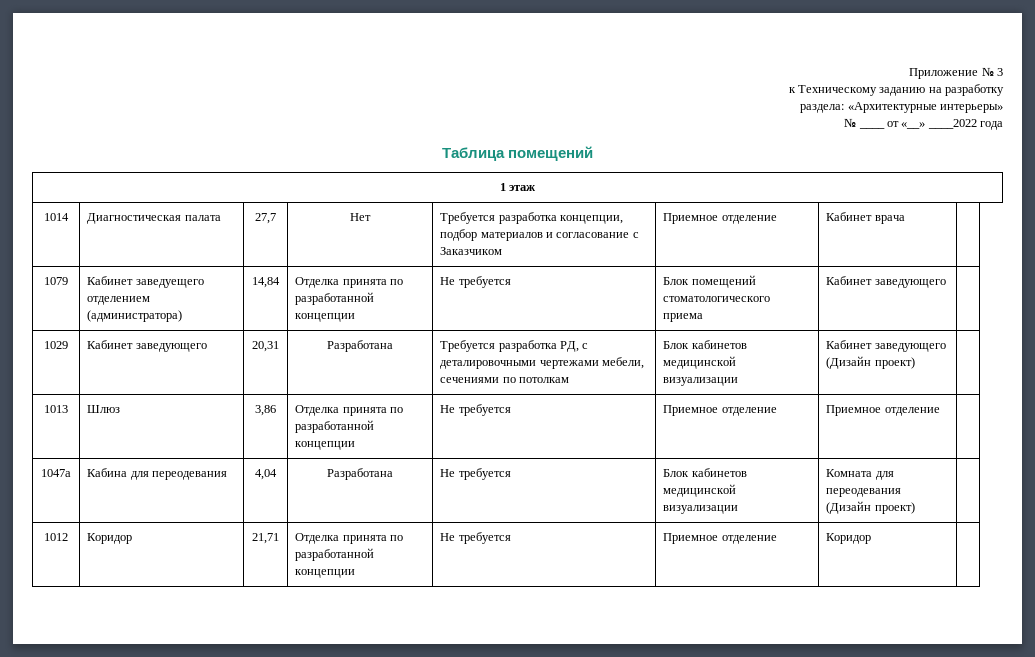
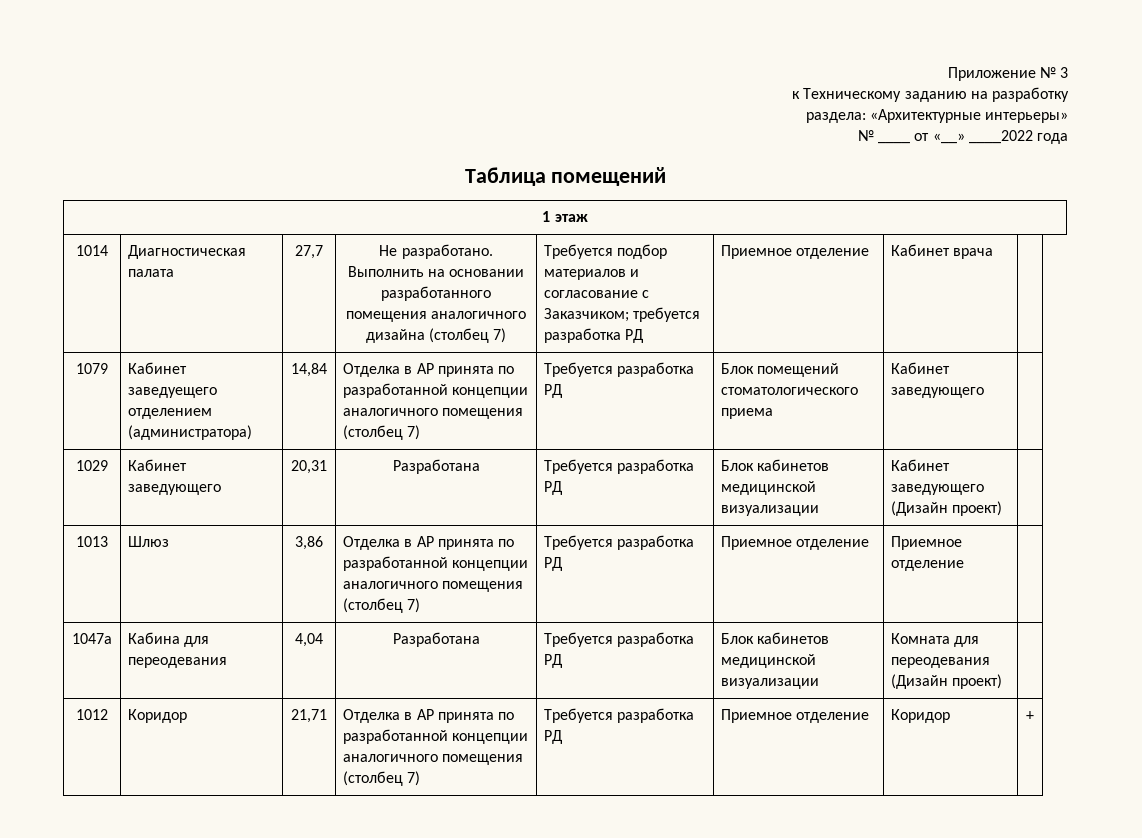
[350,213,371,221] [440,212,624,224] Нет | Требуется разработка концепции, -> [379,244,493,259] [347,266,525,277] [381,286,491,301] [345,311,527,322] [365,328,507,343] [544,244,614,259] Не разработано. Выполнить на основании разработанного помещения аналогичного дизайна (столбец 7) | Требуется
[440,247,503,255] Заказчиком -> [544,307,701,322] [544,328,644,343] Заказчиком; требуется разработка РД
[342,279,404,288] [295,292,375,305] [295,313,356,322] [440,276,511,288] принята по разработанной концепции | Не требуется -> [404,363,514,377] [343,383,529,398] [343,408,524,419] [343,425,421,440] [544,362,695,377] [544,384,563,398] в АР принята по разработанной концепции аналогичного помещения (столбец 7) | Требуется разработка РД
[560,341,589,352] [440,357,645,369] [440,377,570,383] РД, с деталировочными чертежами мебели, сечениями по потолкам -> [544,481,563,495] РД
[342,407,404,416] [295,420,375,433] [295,441,356,450] [440,404,511,416] принята по разработанной концепции | Не требуется -> [404,536,514,550] [343,556,529,571] [343,581,524,592] [343,598,421,613] [544,535,695,550] [544,557,563,571] в АР принята по разработанной концепции аналогичного помещения (столбец 7) | Требуется разработка РД
[440,468,511,480] Не требуется -> [544,632,695,647] [544,654,563,668] Требуется разработка РД
[342,535,404,544] [295,548,375,561] [295,569,356,578] [440,532,511,544] принята по разработанной концепции | Не требуется -> [404,709,514,723] [343,729,529,744] [343,754,524,765] [343,771,421,786] [544,708,695,723] [544,730,563,744] в АР принята по разработанной концепции аналогичного помещения (столбец 7) | Требуется разработка РД
(872, 538) none -> [1026,711,1034,720] +

